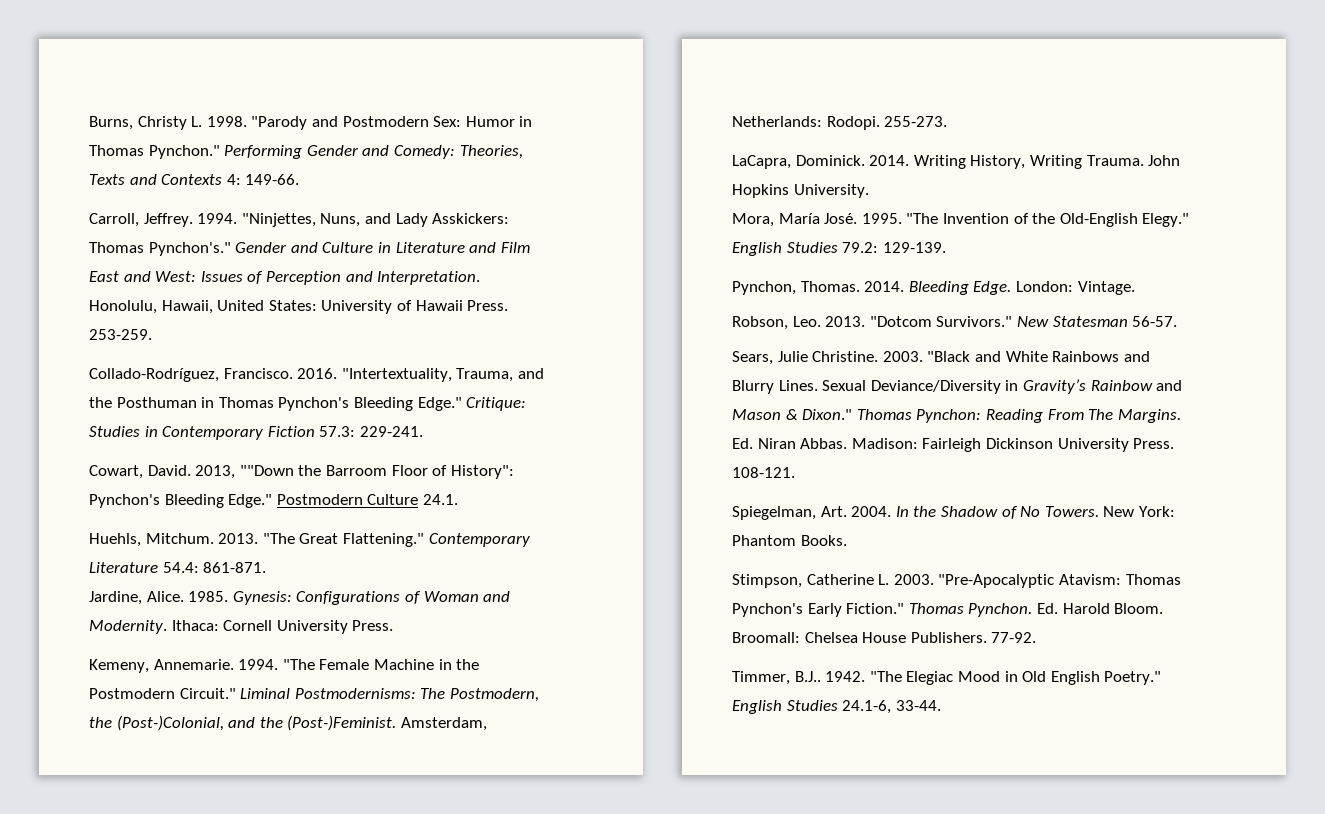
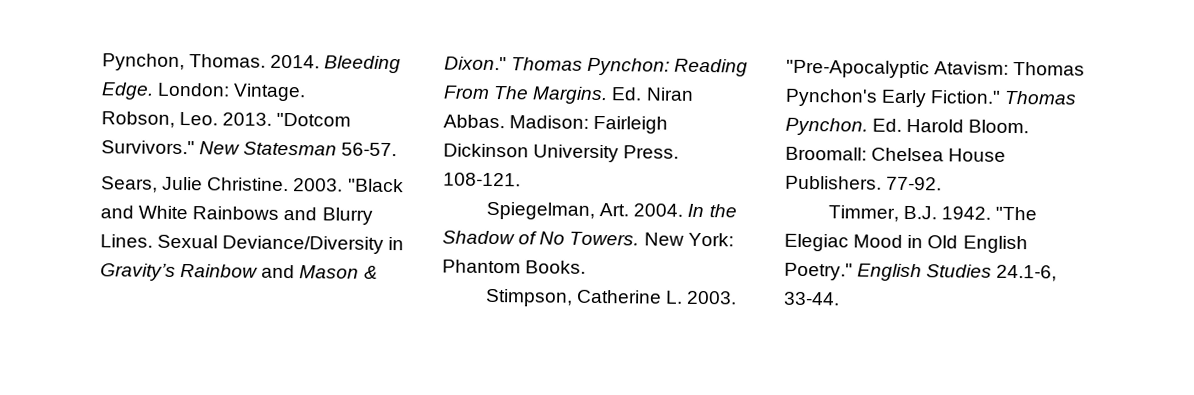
[89,116,533,130] [89,145,523,159] [89,174,300,185] [89,213,510,227] [89,242,530,256] [89,271,481,285] [89,300,509,314] [89,329,152,340] [89,368,544,382] [89,397,527,411] [89,426,423,440] [89,465,514,479] [89,494,458,508] [89,533,530,547] [89,562,267,573] [89,591,511,605] [89,620,394,634] [89,659,480,673] [89,688,539,702] [89,715,487,731] [732,116,948,130] [732,155,1181,169] [732,184,869,198] [732,213,1190,227] [732,242,946,256] Burns, Christy L. 1998. "Parody and Postmodern Sex: Humor in Thomas Pynchon." Performing Gender and Comedy: Theories, Texts and Contexts 4: 149-66. // Carroll, Jeffrey. 1994. "Ninjettes, Nuns, and Lady Asskickers: Thomas Pynchon's." Gender and Culture in Literature and Film East and West: Issues of Perception and Interpretation. Honolulu, Hawaii, United States: University of Hawaii Press. 253-259. // Collado-Rodríguez, Francisco. 2016. "Intertextuality, Trauma, and the Posthuman in Thomas Pynchon's Bleeding Edge." Critique: Studies in Contemporary Fiction 57.3: 229-241. // Cowart, David. 2013, ""Down the Barroom Floor of History": Pynchon's Bleeding Edge." Postmodern Culture 24.1. // Huehls, Mitchum. 2013. "The Great Flattening." Contemporary Literature 54.4: 861-871. // Jardine, Alice. 1985. Gynesis: Configurations of Woman and Modernity. Ithaca: Cornell University Press. // Kemeny, Annemarie. 1994. "The Female Machine in the Postmodern Circuit." Liminal Postmodernisms: The Postmodern, the (Post-)Colonial, and the (Post-)Feminist. Amsterdam, Netherlands: Rodopi. 255-273. // LaCapra, Dominick. 2014. Writing History, Writing Trauma. John Hopkins University. // Mora, María José. 1995. "The Invention of the Old-English Elegy." English Studies 79.2: 129-139. // -> (102, 62) none
[794,671,821,682] B.J.. -> [903,205,938,220] B.J.

